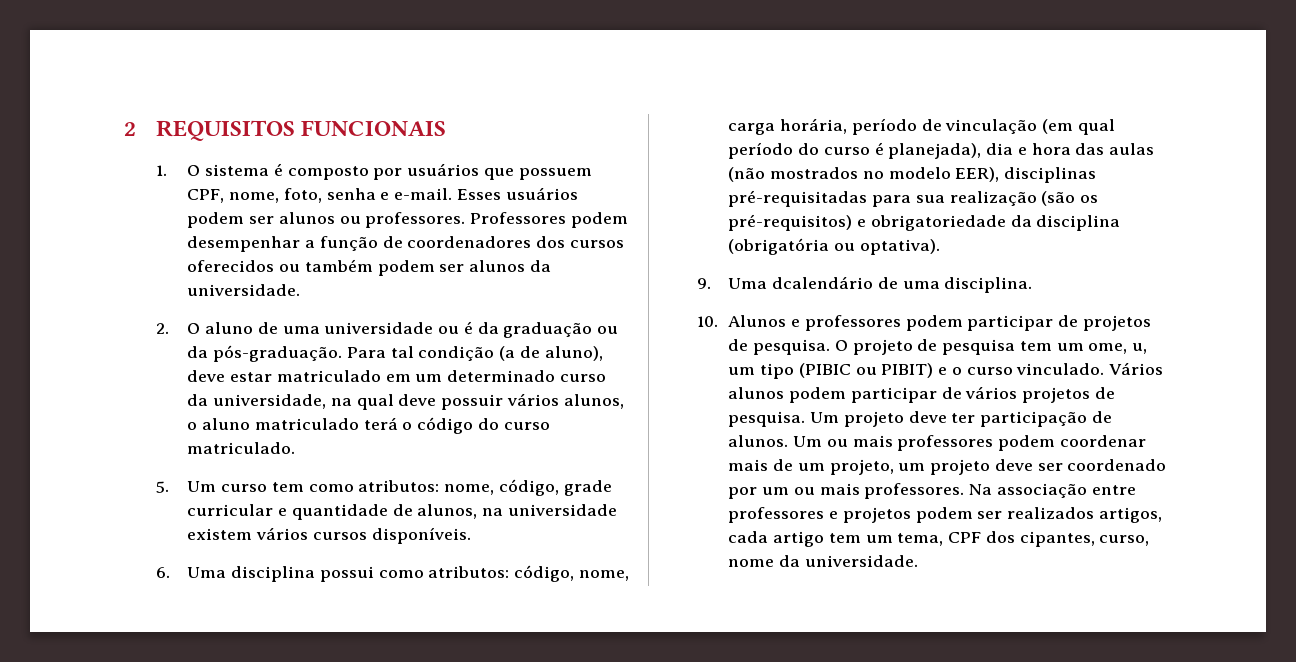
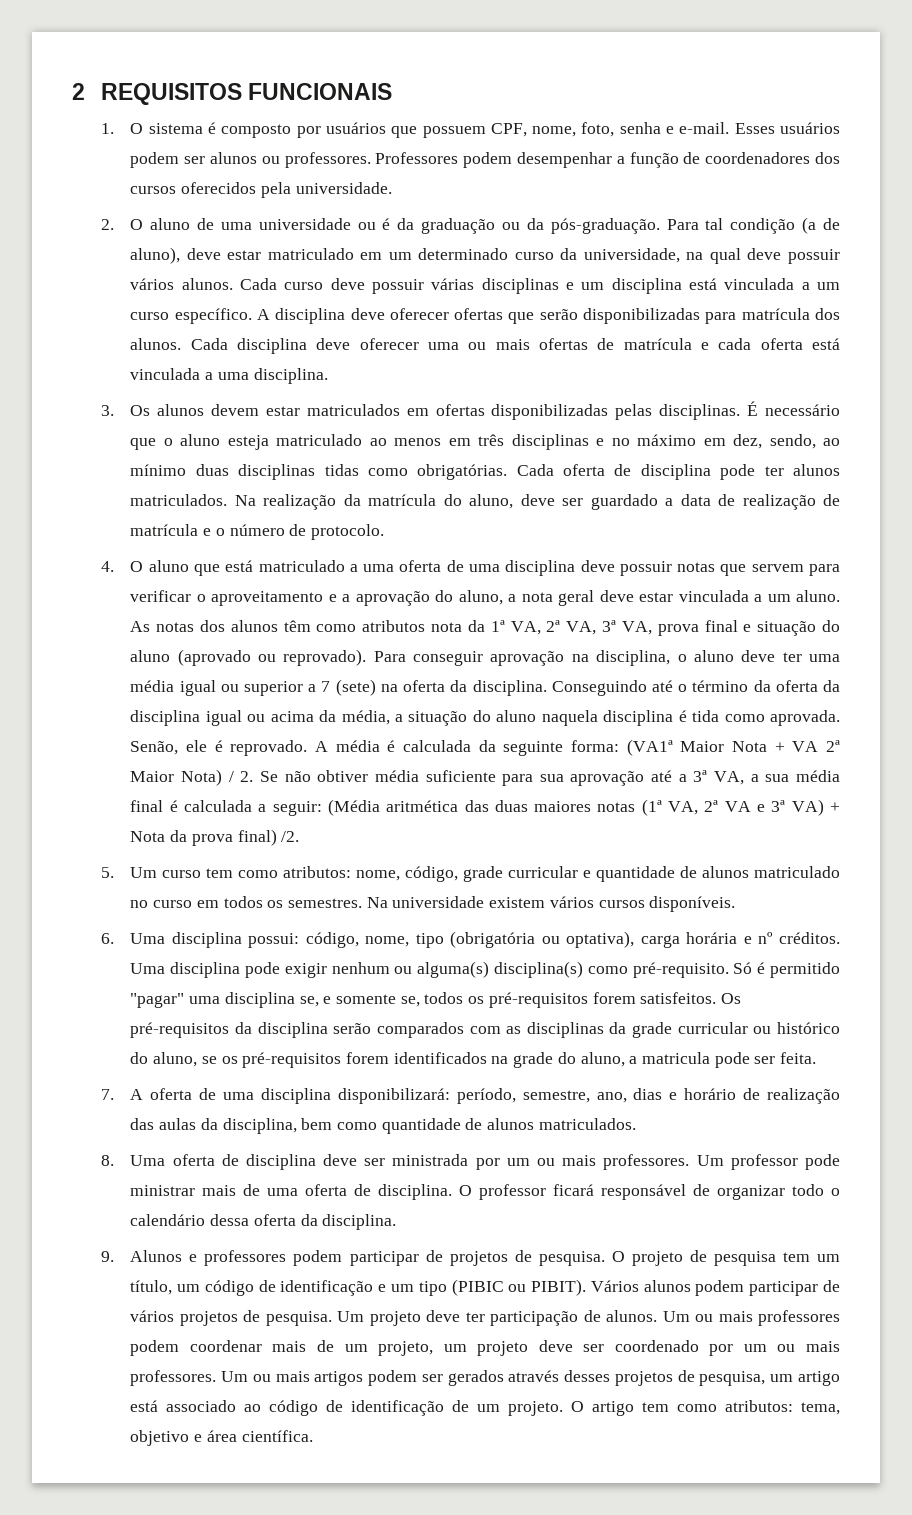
[279,259,551,276] ou também podem ser alunos da -> [260,182,291,198] pela
[563,394,624,409] [187,417,550,434] [187,442,296,454] alunos, o aluno matriculado terá o código do curso matriculado. -> [181,278,840,294] [130,308,840,324] [130,338,840,354] [130,368,328,384] [101,401,840,420] [130,434,840,450] [130,464,840,480] [130,494,840,510] [130,524,384,540] [101,560,840,576] [130,590,840,606] [130,620,840,636] [130,649,840,666] [130,679,840,696] [130,710,840,726] [130,739,840,756] [130,769,840,786] [130,799,841,816] [130,829,300,846] alunos. Cada curso deve possuir várias disciplinas e um disciplina está vinculada a um curso específico. A disciplina deve oferecer ofertas que serão disponibilizadas para matrícula dos alunos. Cada disciplina deve oferecer uma ou mais ofertas de matrícula e cada oferta está vinculada a uma disciplina. // 3. Os alunos devem estar matriculados em ofertas disponibilizadas pelas disciplinas. É necessário que o aluno esteja matriculado ao menos em três disciplinas e no máximo em dez, sendo, ao mínimo duas disciplinas tidas como obrigatórias. Cada oferta de disciplina pode ter alunos matriculados. Na realização da matrícula do aluno, deve ser guardado a data de realização de matrícula e o número de protocolo. // 4. O aluno que está matriculado a uma oferta de uma disciplina deve possuir notas que servem para verificar o aproveitamento e a aprovação do aluno, a nota geral deve estar vinculada a um aluno. As notas dos alunos têm como atributos nota da 1ª VA, 2ª VA, 3ª VA, prova final e situação do aluno (aprovado ou reprovado). Para conseguir aprovação na disciplina, o aluno deve ter uma média igual ou superior a 7 (sete) na oferta da disciplina. Conseguindo até o término da oferta da disciplina igual ou acima da média, a situação do aluno naquela disciplina é tida como aprovada. Senão, ele é reprovado. A média é calculada da seguinte forma: (VA1ª Maior Nota + VA 2ª Maior Nota) / 2. Se não obtiver média suficiente para sua aprovação até a 3ª VA, a sua média final é calculada a seguir: (Média aritmética das duas maiores notas (1ª VA, 2ª VA e 3ª VA) + Nota da prova final) /2.
[417,504,504,519] alunos, na -> [702,866,841,878] [130,896,388,908] alunos matriculado no curso em todos os semestres. Na
[319,565,629,582] [728,118,1115,135] [728,142,1154,159] [728,167,1097,183] [728,190,1099,207] [728,214,1121,231] [728,238,940,255] [696,276,1033,293] [696,316,718,327] possui como atributos: código, nome, carga horária, período de vinculação (em qual período do curso é planejada), dia e hora das aulas (não mostrados no modelo EER), disciplinas pré-requisitadas para sua realização (são os pré-requisitos) e obrigatoriedade da disciplina (obrigatória ou optativa). // 9. Uma dcalendário de uma disciplina. // 10. -> [248,931,841,948] [130,961,840,978] [130,992,742,1008] [130,1022,840,1038] [130,1052,817,1068] [101,1088,840,1104] [130,1118,636,1134] [101,1154,841,1170] [130,1184,840,1200] [130,1214,397,1230] [101,1251,115,1262] possui: código, nome, tipo (obrigatória ou optativa), carga horária e nº créditos. Uma disciplina pode exigir nenhum ou alguma(s) disciplina(s) como pré-requisito. Só é permitido "pagar" uma disciplina se, e somente se, todos os pré-requisitos forem satisfeitos. Os pré-requisitos da disciplina serão comparados com as disciplinas da grade curricular ou histórico do aluno, se os pré-requisitos forem identificados na grade do aluno, a matricula pode ser feita. // 7. A oferta de uma disciplina disponibilizará: período, semestre, ano, dias e horário de realização das aulas da disciplina, bem como quantidade de alunos matriculados. // 8. Uma oferta de disciplina deve ser ministrada por um ou mais professores. Um professor pode ministrar mais de uma oferta de disciplina. O professor ficará responsável de organizar todo o calendário dessa oferta da disciplina. // 9.
[1088,343,1147,354] [728,363,1105,379] ome, u, um tipo (PIBIC ou PIBIT) e o curso vinculado. -> [130,1279,587,1296] título, um código de identificação e um tipo (PIBIC ou PIBIT).
[969,483,1136,498] [728,507,1162,523] [728,531,1150,547] [728,555,918,567] Na associação entre professores e projetos podem ser realizados artigos, cada artigo tem um tema, CPF dos cipantes, curso, nome da universidade. -> [221,1370,841,1386] [130,1400,840,1416] [130,1430,313,1446] Um ou mais artigos podem ser gerados através desses projetos de pesquisa, um artigo está associado ao código de identificação de um projeto. O artigo tem como atributos: tema, objetivo e área científica.

